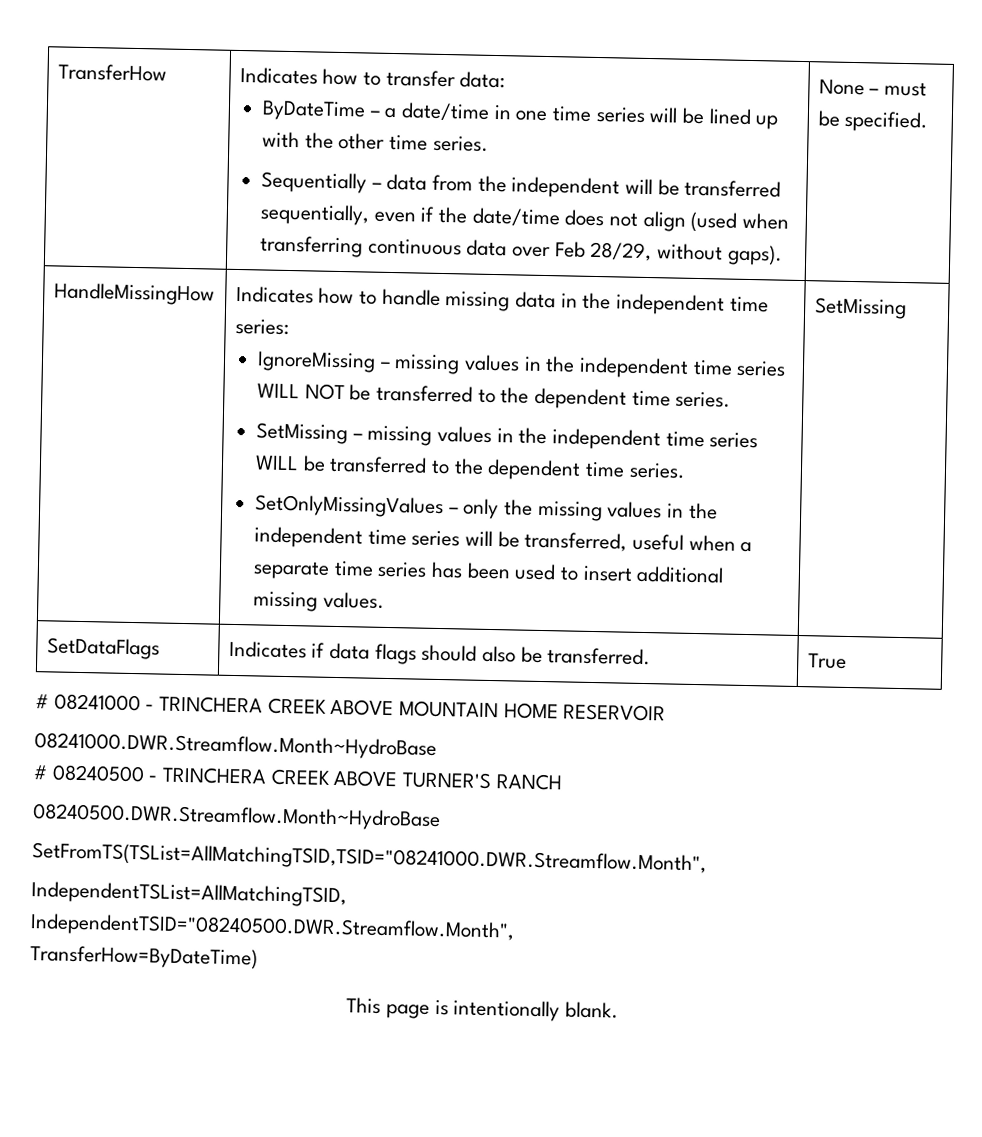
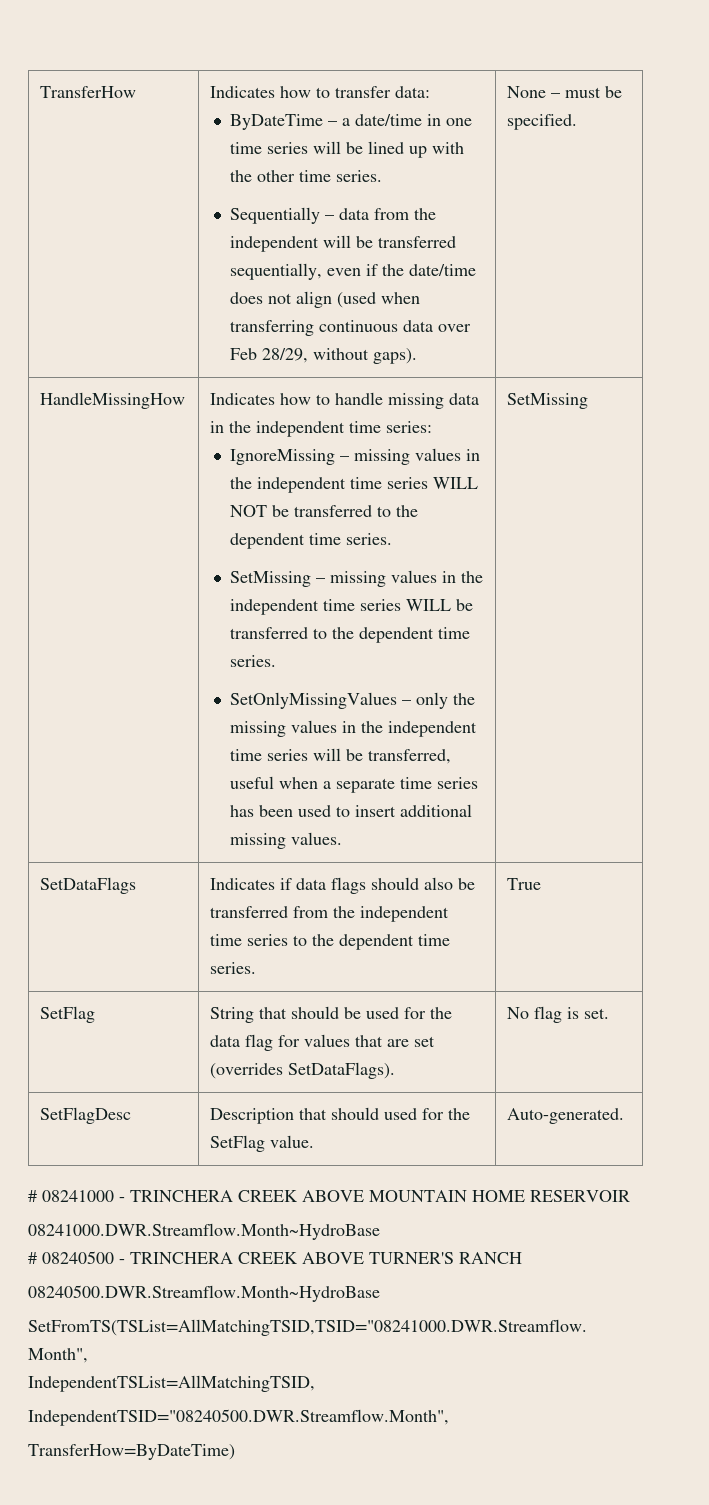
[547,647,652,666] [807,653,847,669] transferred. | True -> [210,906,450,922] [210,934,451,950] [210,962,257,974] [507,878,542,890] [40,1006,96,1023] [210,1006,453,1023] [210,1034,436,1051] [210,1062,396,1079] [507,1006,610,1023] [40,1107,132,1124] [210,1107,471,1124] [210,1135,315,1152] [507,1108,625,1124] transferred from the independent time series to the dependent time series. | True // SetFlag | String that should be used for the data flag for values that are set (overrides SetDataFlags). | No flag is set. // SetFlagDesc | Description that should used for the SetFlag value. | Auto-generated.
[346,997,619,1022] // This page is intentionally blank. -> (235, 1452) none

